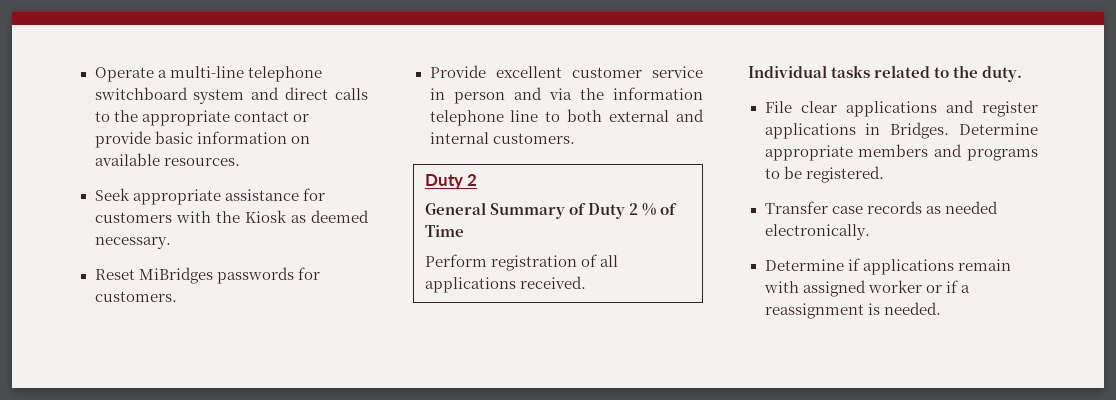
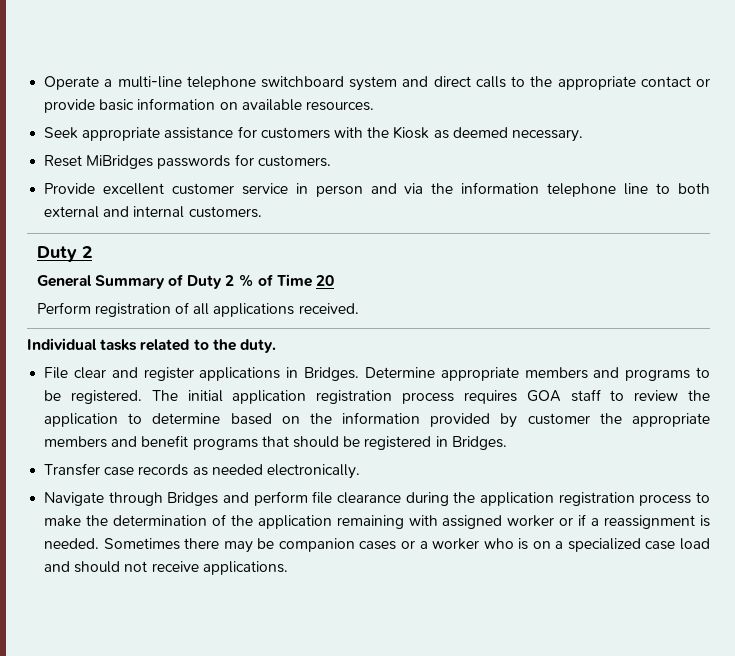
(464, 231) none -> [316,275,335,286] 20
[845,101,937,117] applications -> (106, 373) none
(884, 174) none -> [151,389,710,404] [44,412,710,428] [44,435,507,450] The initial application registration process requires GOA staff to review the application to determine based on the information provided by customer the appropriate members and benefit programs that should be registered in Bridges.
[764,258,1011,275] Determine if applications remain -> [44,491,711,506] [44,514,404,529] Navigate through Bridges and perform file clearance during the application registration process to make the determination of the application remaining
(941, 308) none -> [103,538,710,553] [44,561,288,575] Sometimes there may be companion cases or a worker who is on a specialized case load and should not receive applications.

